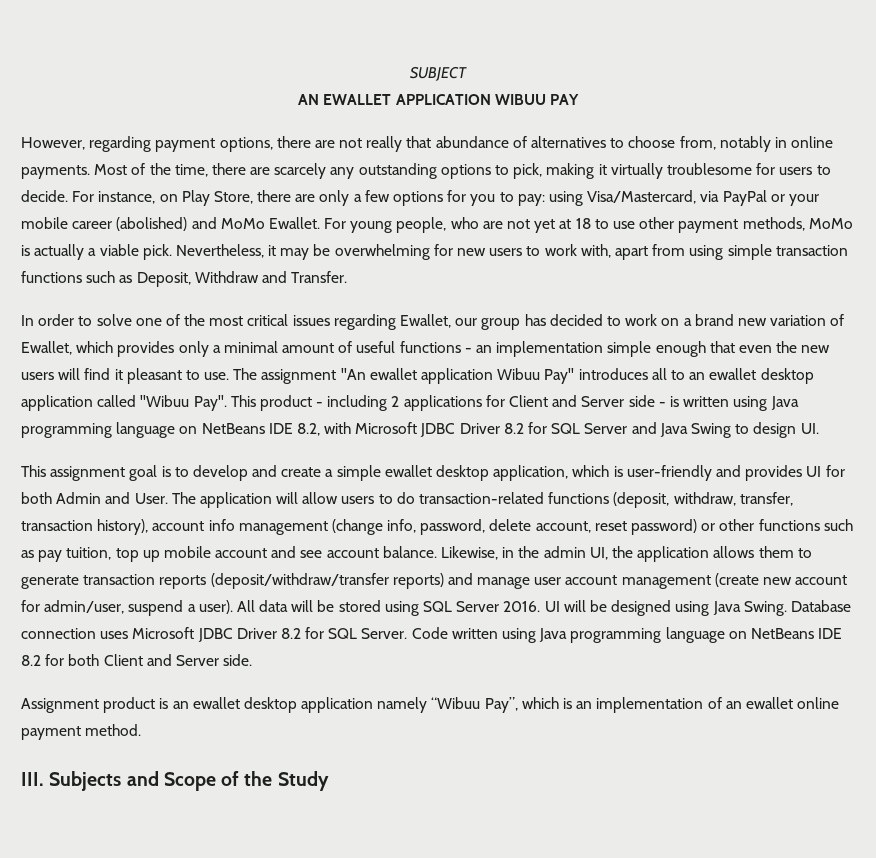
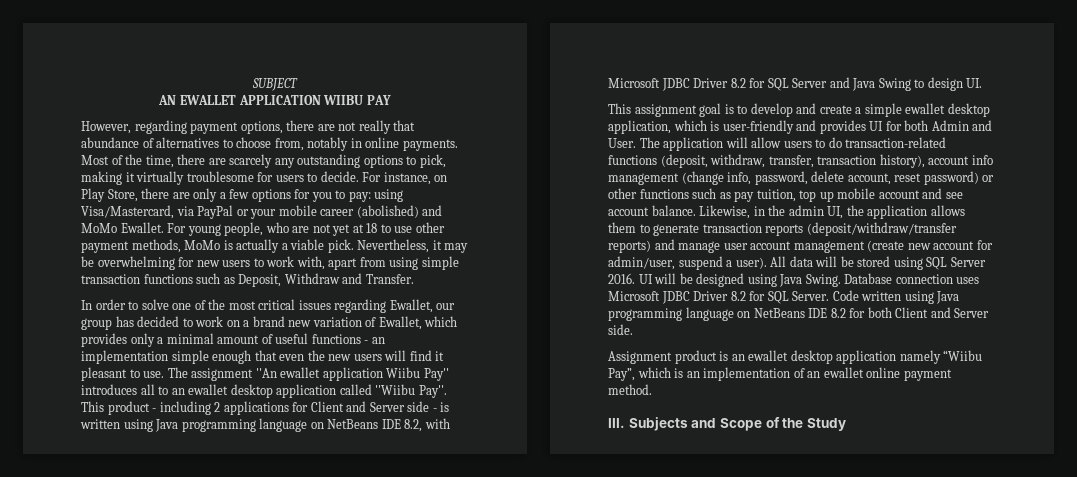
[494,94,546,105] WIBUU -> [323,95,364,105] WIIBU
[497,368,541,380] Wibuu -> [386,367,421,378] Wiibu
[140,395,190,407] ''Wibuu -> [375,384,416,395] ''Wiibu
[431,697,481,709] “Wibuu -> [943,350,983,361] “Wiibu

